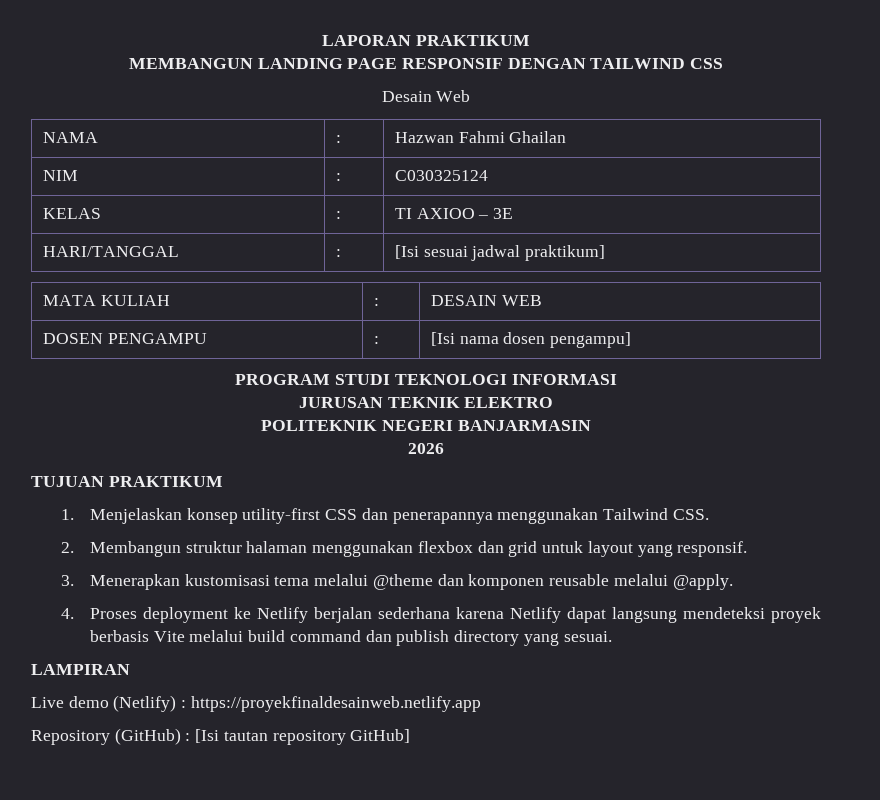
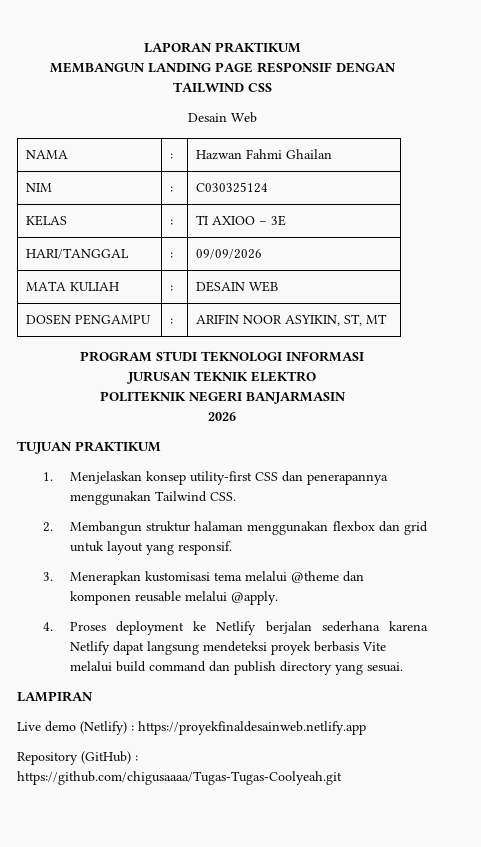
[395,245,606,261] [Isi sesuai jadwal praktikum] -> [196,249,263,259] 09/09/2026
[431,332,632,348] [Isi nama dosen pengampu] -> [196,314,388,326] ARIFIN NOOR ASYIKIN, ST, MT
[195,729,411,745] [Isi tautan repository GitHub] -> [17,771,342,785] https://github.com/chigusaaaa/Tugas-Tugas-Coolyeah.git

